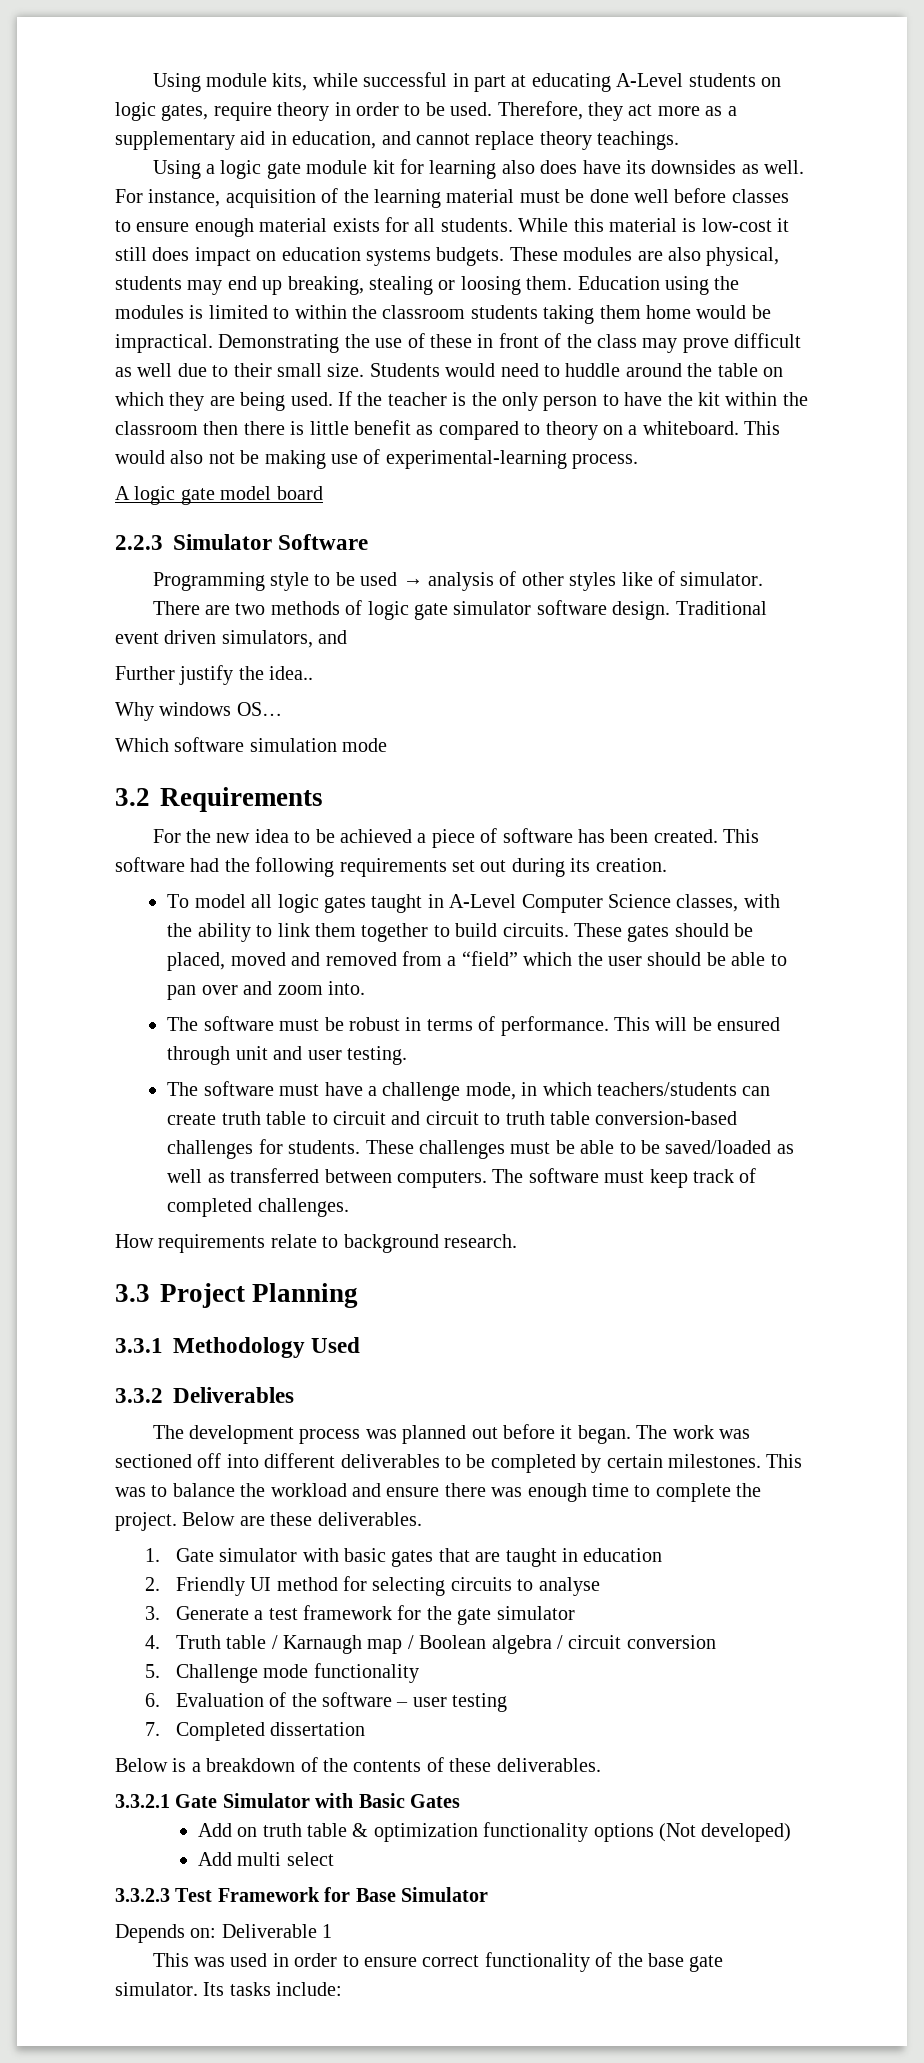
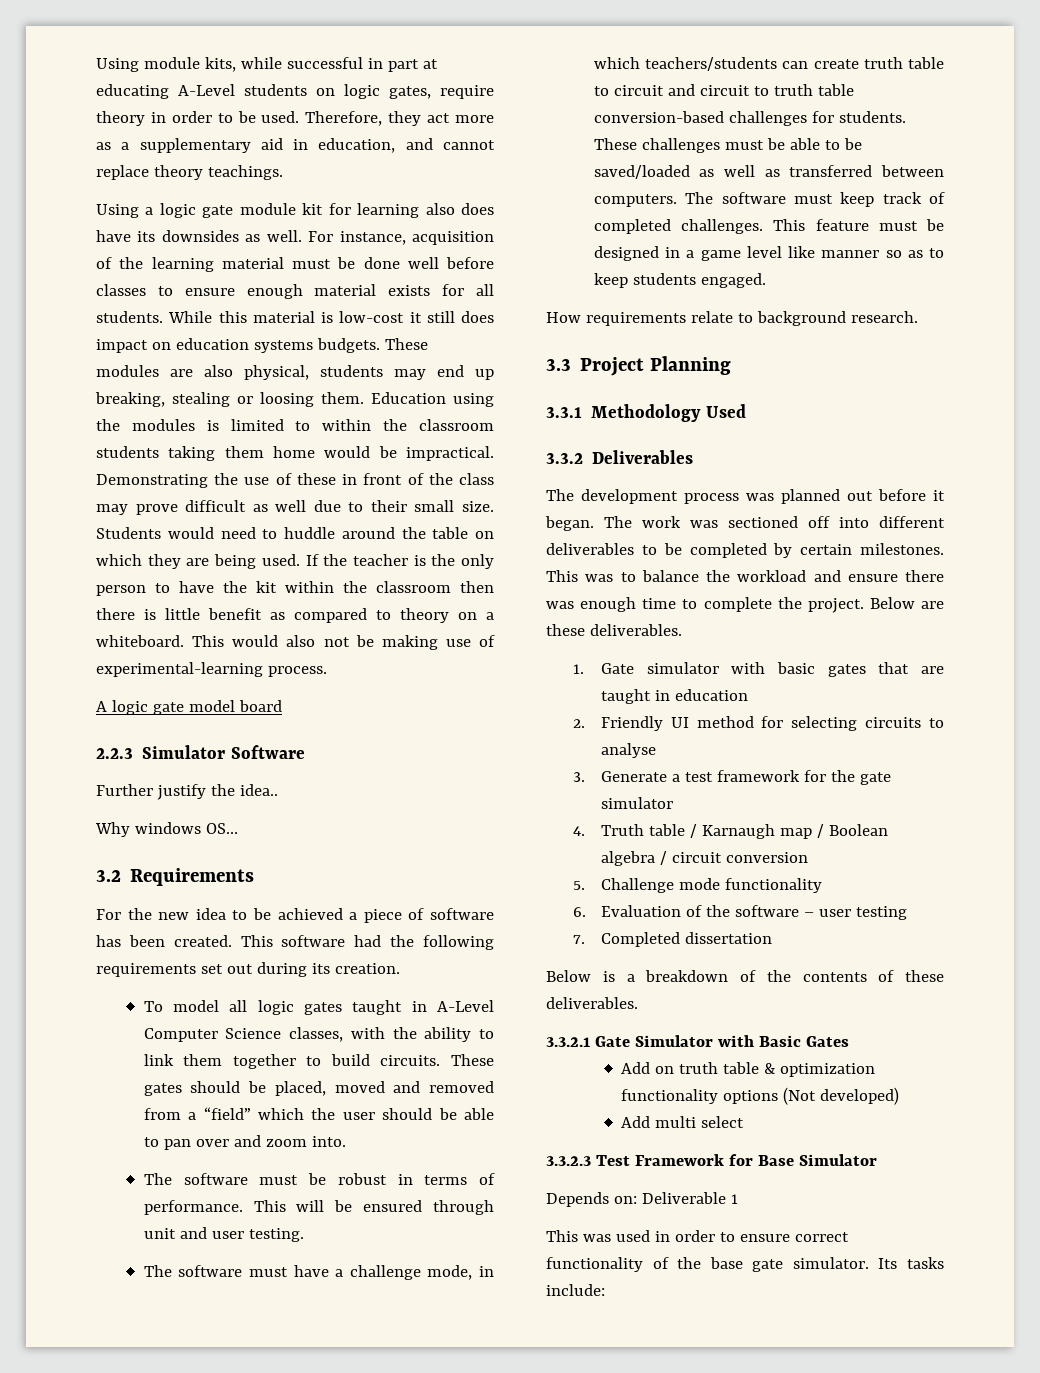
[152,571,764,591] [152,600,767,620] [115,630,348,648] // Programming style to be used → analysis of other styles like of simulator. // There are two methods of logic gate simulator software design. Traditional event driven simulators, and -> (305, 752) none
[115,737,388,752] // Which software simulation mode -> (238, 828) none
(349, 1207) none -> [773,219,944,231] [593,246,944,261] [593,273,766,288] This feature must be designed in a game level like manner so as to keep students engaged.

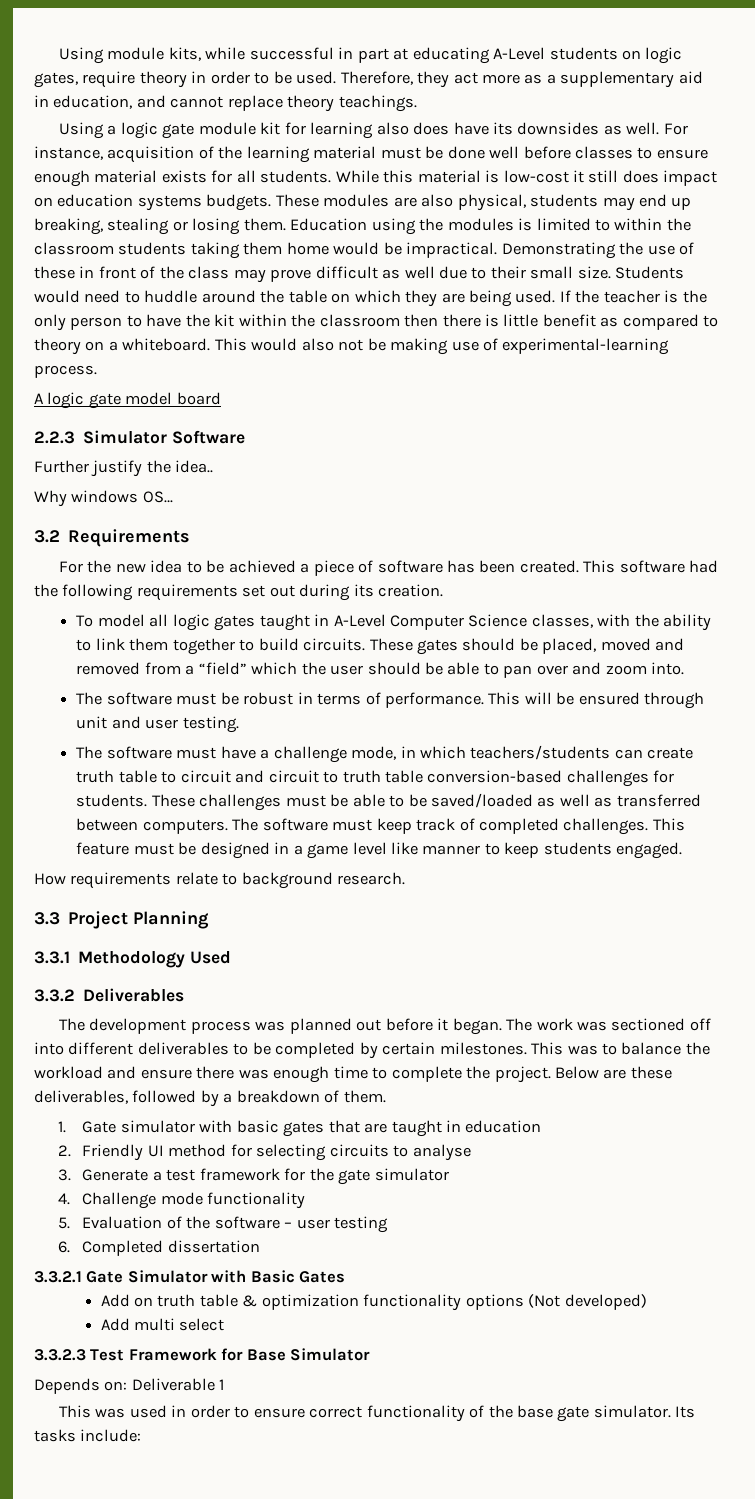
[260,392,314,407] loosing -> [192,218,241,235] losing
[885,250,923,258] so as -> (481, 850) none
[589,624,682,636] deliverables. -> [34,1090,386,1107] deliverables, followed by a breakdown of them.
[600,824,888,839] [600,851,808,866] [573,881,586,890] Truth table / Karnaugh map / Boolean algebra / circuit conversion // 5. -> (71, 1199) none
[573,907,587,917] 6. -> [58,1217,71,1229] 5.
[573,935,586,944] 7. -> [58,1241,71,1253] 6.
[546,970,944,982] [546,997,638,1009] // Below is a breakdown of the contents of these deliverables. -> (260, 1246) none

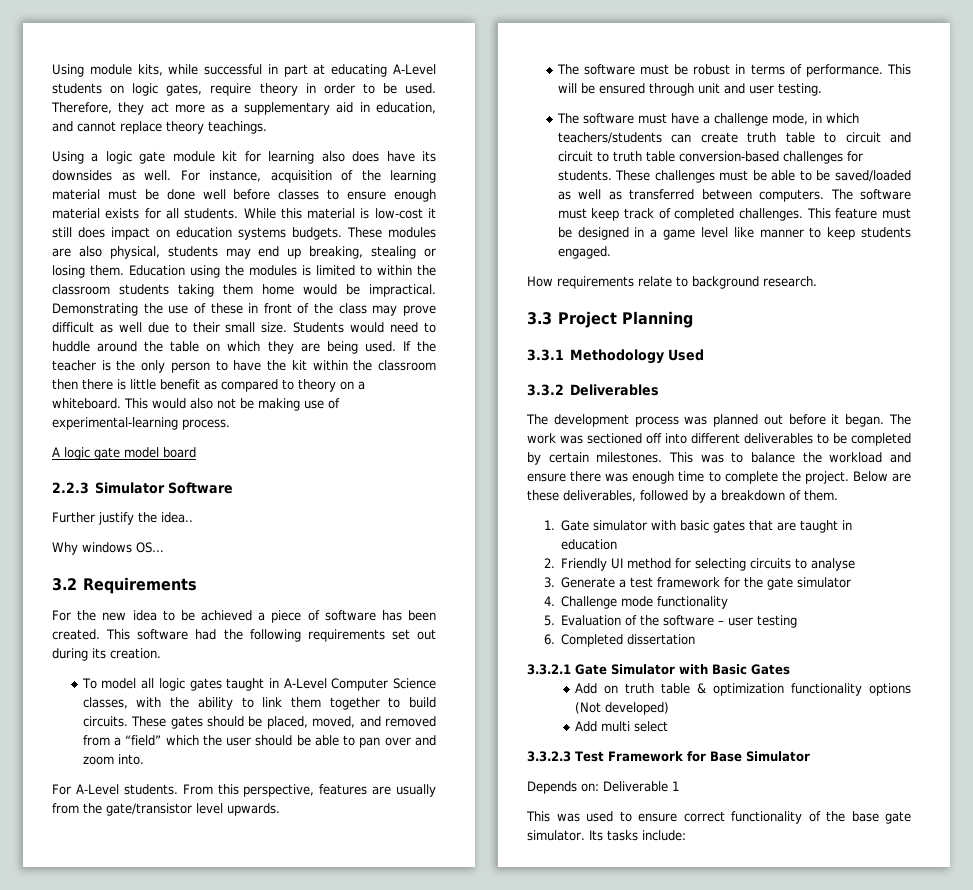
[600,638,651,651] moved -> [312,716,356,728] moved,
(685, 668) none -> [52,784,436,797] [52,803,280,816] // For A-Level students. From this perspective, features are usually from the gate/transistor level upwards.
[171,1405,230,1418] in order -> (613, 816) none

